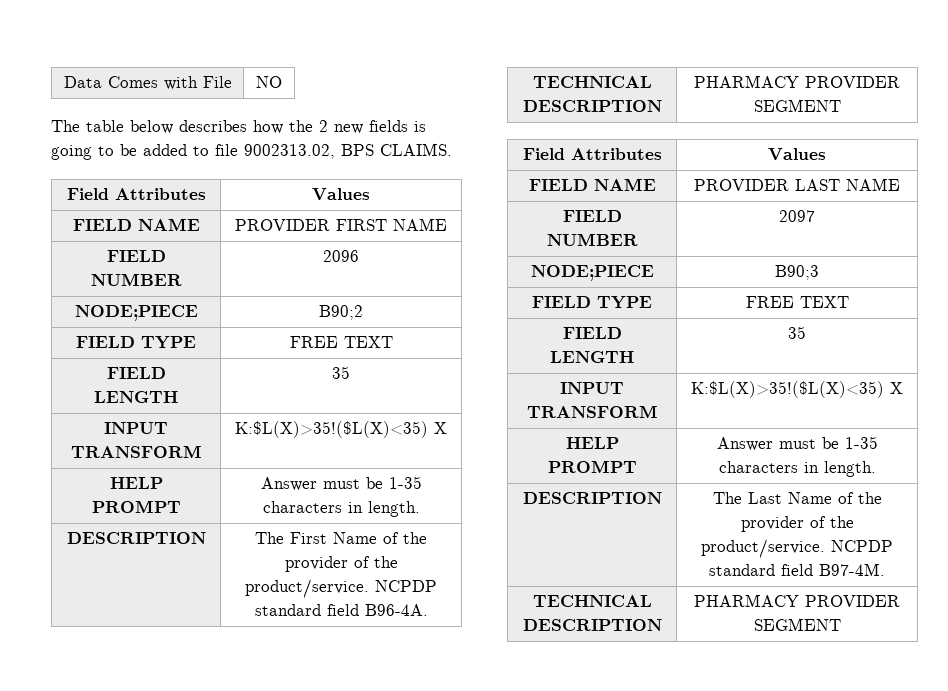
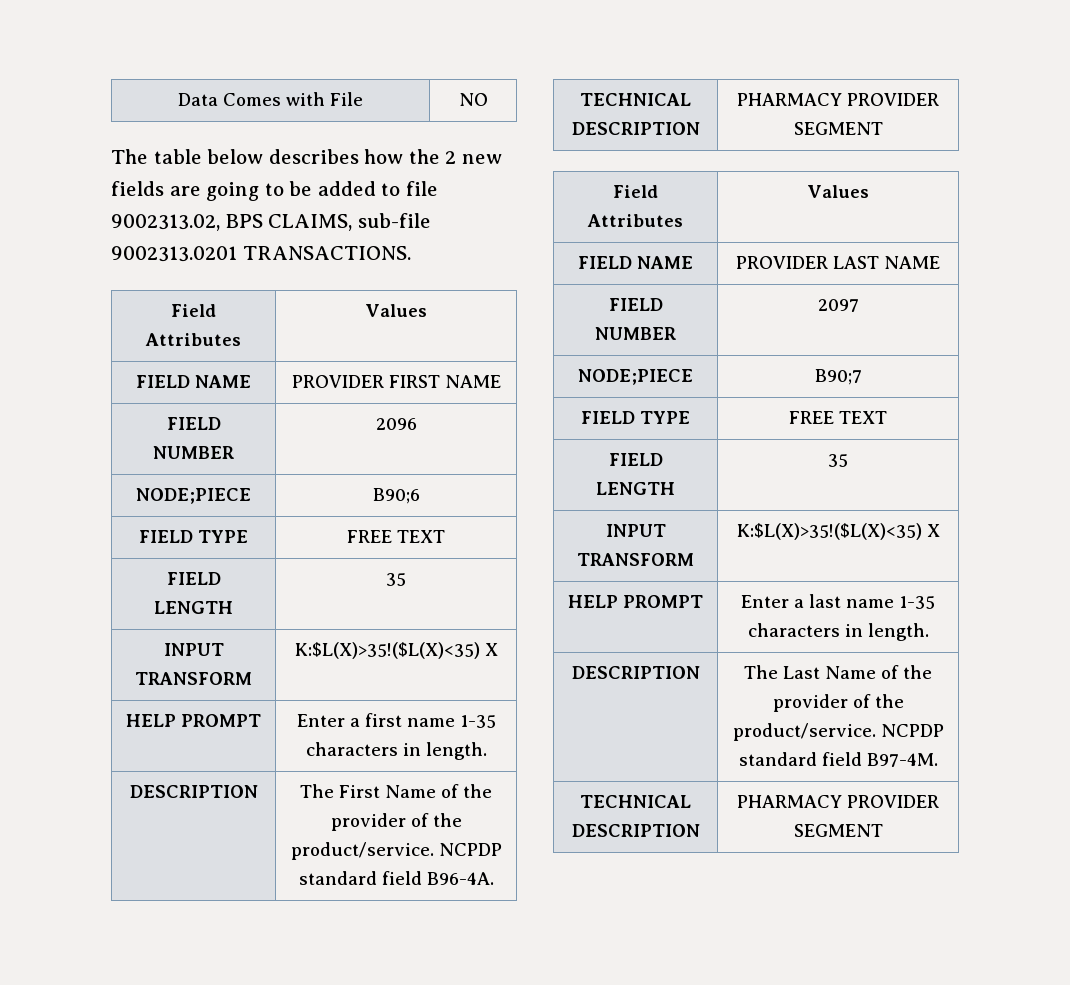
[414,121,426,132] is -> [169,186,201,196] are
[380,143,452,156] CLAIMS. -> [268,213,431,231] [111,246,411,262] CLAIMS, sub-file 9002313.0201 TRANSACTIONS.
[319,305,363,320] B90;2 -> [372,488,420,504] B90;6
[260,477,383,491] Answer must be -> [296,713,455,727] Enter a first name
[775,265,819,280] B90;3 -> [814,369,862,385] B90;7
[716,437,839,451] Answer must be -> [741,594,894,608] Enter a last name

